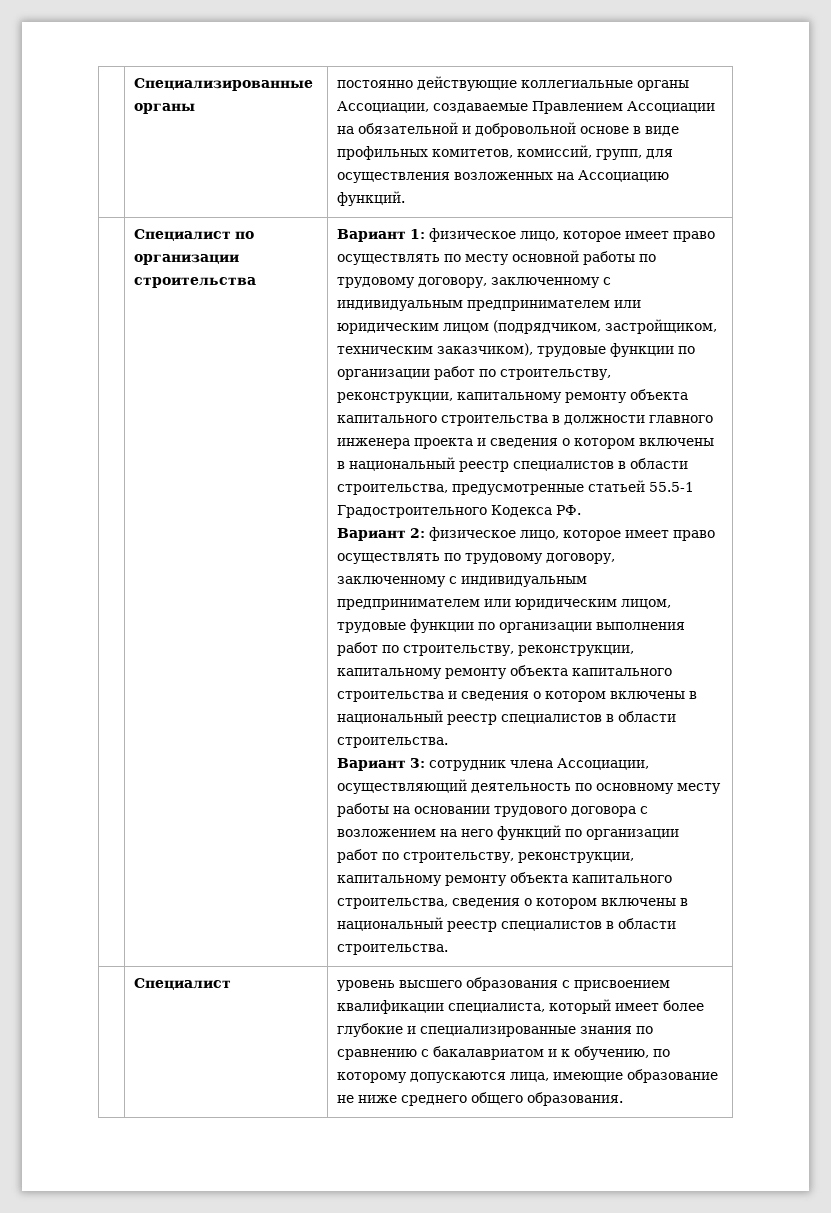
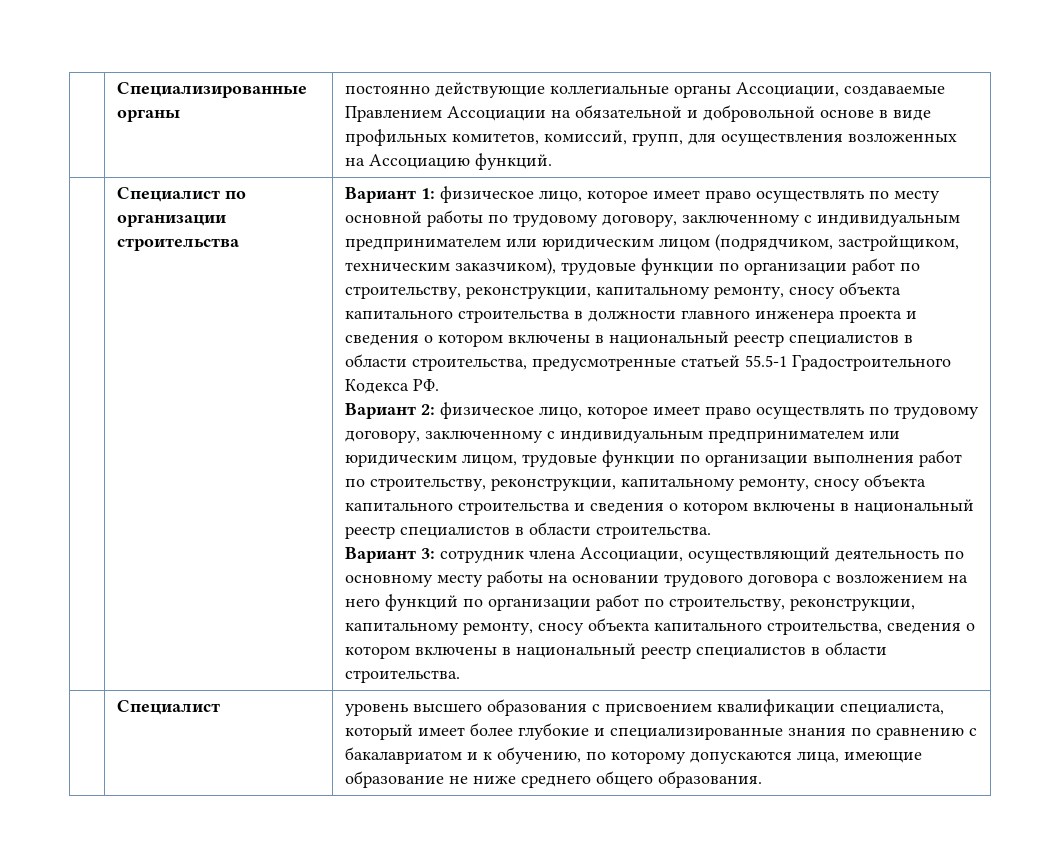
[564,392,627,403] ремонту -> [713,286,835,299] ремонту, сносу
[444,668,507,679] ремонту -> [738,478,860,491] ремонту, сносу
[444,875,507,886] ремонту -> [462,622,584,635] ремонту, сносу

